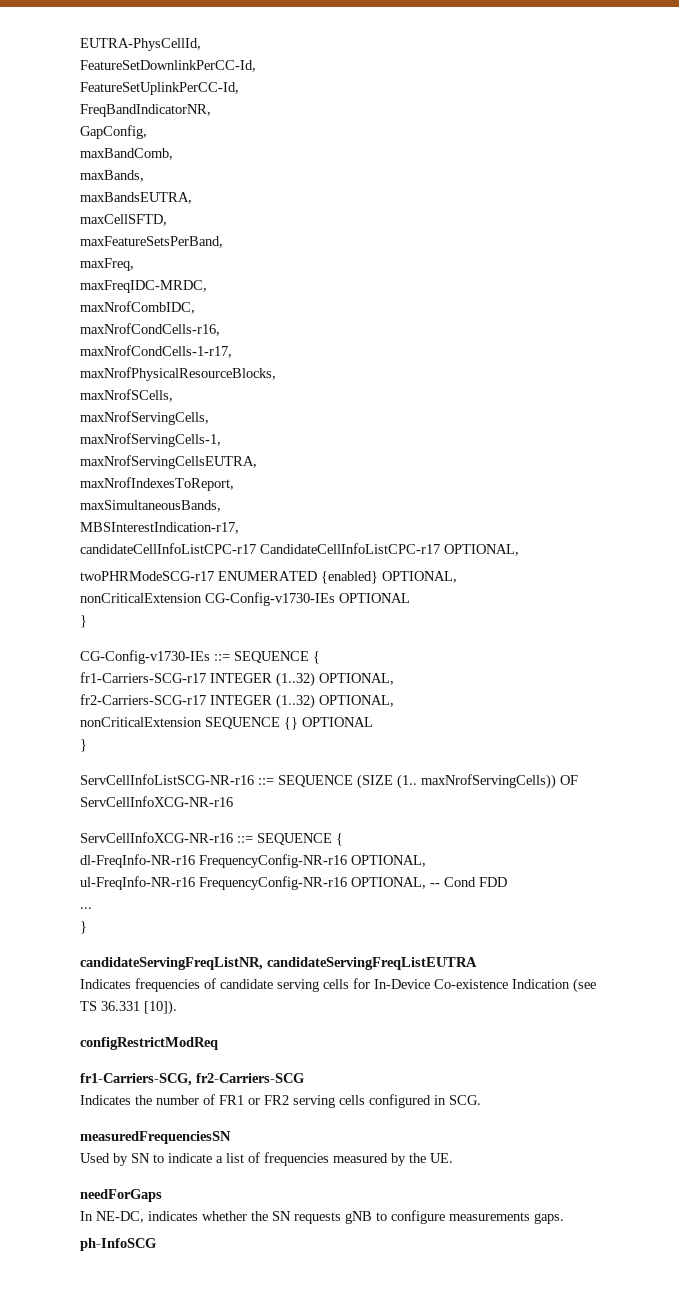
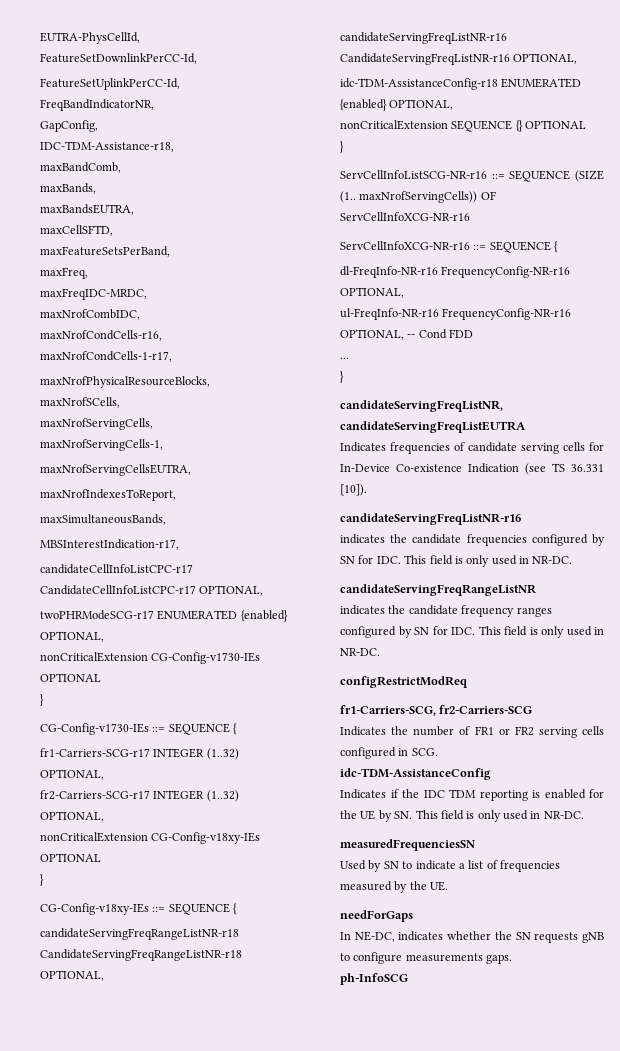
(147, 132) none -> [40,141,174,152] // IDC-TDM-Assistance-r18,
(394, 701) none -> [40,832,261,844] [40,853,101,862] [40,874,44,886] [40,903,238,915] [40,928,239,940] [40,949,242,961] [40,970,104,981] [340,32,507,44] [340,53,578,65] [340,78,582,90] [340,99,454,111] // nonCriticalExtension CG-Config-v18xy-IEs OPTIONAL // } // CG-Config-v18xy-IEs ::= SEQUENCE { // candidateServingFreqRangeListNR-r18 CandidateServingFreqRangeListNR-r18 OPTIONAL, // candidateServingFreqListNR-r16 CandidateServingFreqListNR-r16 OPTIONAL, // idc-TDM-AssistanceConfig-r18 ENUMERATED {enabled} OPTIONAL,
(177, 1007) none -> [340,513,521,525] [340,534,605,546] [340,555,573,567] [340,584,536,596] [340,605,552,617] [340,626,604,638] [340,648,380,656] // candidateServingFreqListNR-r16 // indicates the candidate frequencies configured by SN for IDC. This field is only used in NR-DC. // candidateServingFreqRangeListNR // indicates the candidate frequency ranges configured by SN for IDC. This field is only used in NR-DC.
(481, 1100) none -> [340,768,491,780] [340,789,604,801] [340,810,584,822] // idc-TDM-AssistanceConfig // Indicates if the IDC TDM reporting is enabled for the UE by SN. This field is only used in NR-DC.

